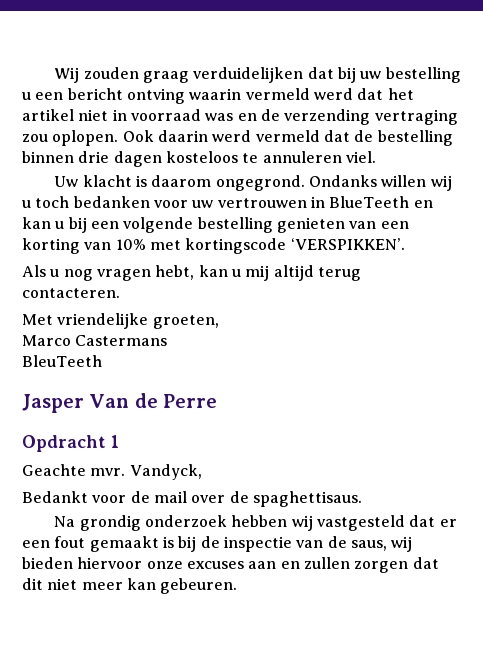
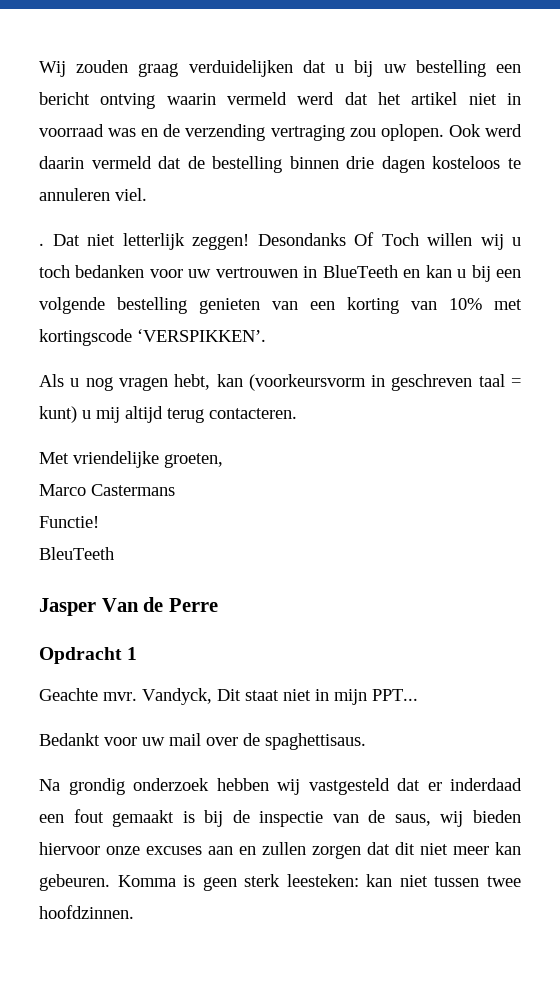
(334, 73) none -> [335,64,345,73] u
[22,92,31,100] u -> (486, 68) none
[157,130,252,142] daarin werd -> [484,124,522,137] [39,156,84,169] werd daarin
[54,175,378,191] Uw klacht is daarom ongegrond. Ondanks -> [39,232,419,250] . Dat niet letterlijk zeggen! Desondanks Of Toch
(228, 271) none -> [248,374,521,391] [39,406,77,423] (voorkeursvorm in geschreven taal = kunt)
(168, 340) none -> [39,516,99,528] // Functie!
(202, 472) none -> [217,689,418,705] Dit staat niet in mijn PPT...
[130,491,150,503] de -> [142,737,165,746] uw
(457, 523) none -> [450,778,522,791] inderdaad
(238, 586) none -> [117,874,521,891] [39,905,134,919] Komma is geen sterk leesteken: kan niet tussen twee hoofdzinnen.

